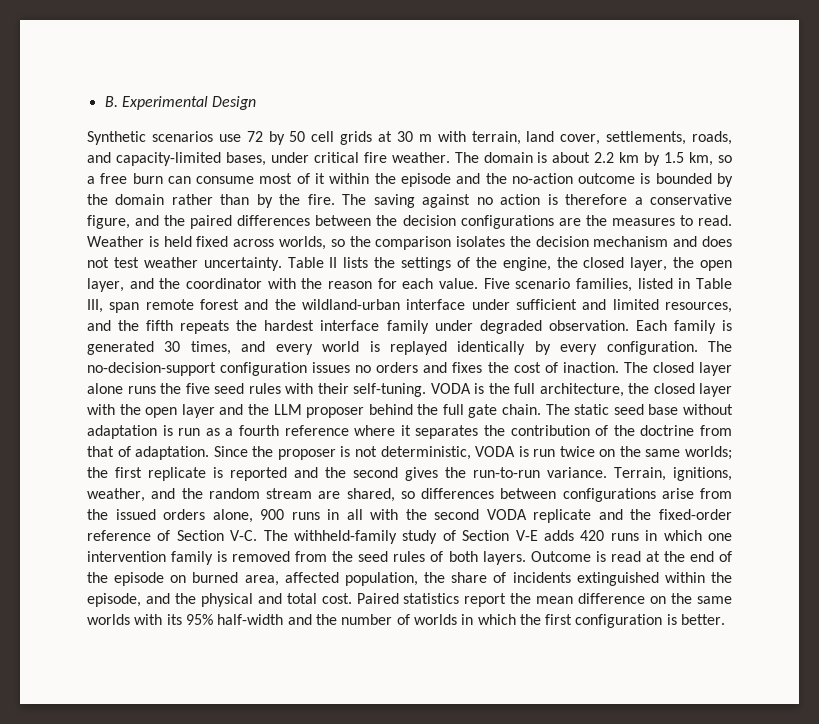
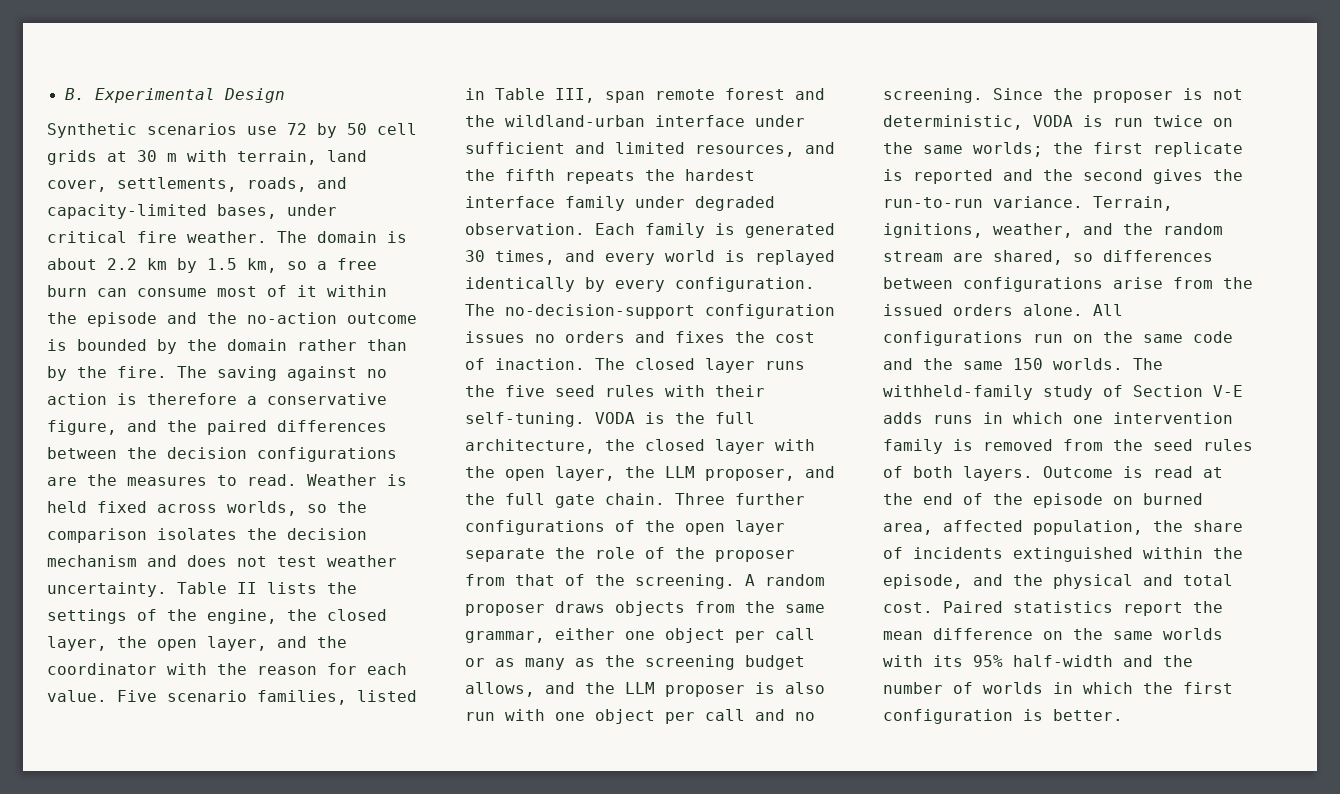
[87,383,123,394] alone -> (755, 365) none
[181,404,733,418] [87,425,733,439] [87,446,210,460] layer and the LLM proposer behind the full gate chain. The static seed base without adaptation is run as a fourth reference where it separates the contribution of the doctrine from that of adaptation. -> [555,466,835,481] [465,493,805,508] [465,520,785,535] [465,547,795,562] [465,574,825,589] [465,601,825,616] [465,628,815,643] [465,655,805,670] [465,682,825,697] [465,709,815,724] [883,88,983,103] layer, the LLM proposer, and the full gate chain. Three further configurations of the open layer separate the role of the proposer from that of the screening. A random proposer draws objects from the same grammar, either one object per call or as many as the screening budget allows, and the LLM proposer is also run with one object per call and no screening.
[212,509,733,523] [87,530,258,541] alone, 900 runs in all with the second VODA replicate and the fixed-order reference of Section V-C. -> [1023,304,1123,316] [883,331,1233,346] [883,358,1123,370] alone. All configurations run on the same code and the same 150 worlds.
[580,530,605,541] 420 -> (923, 418) none

